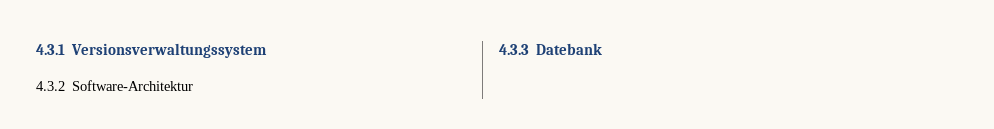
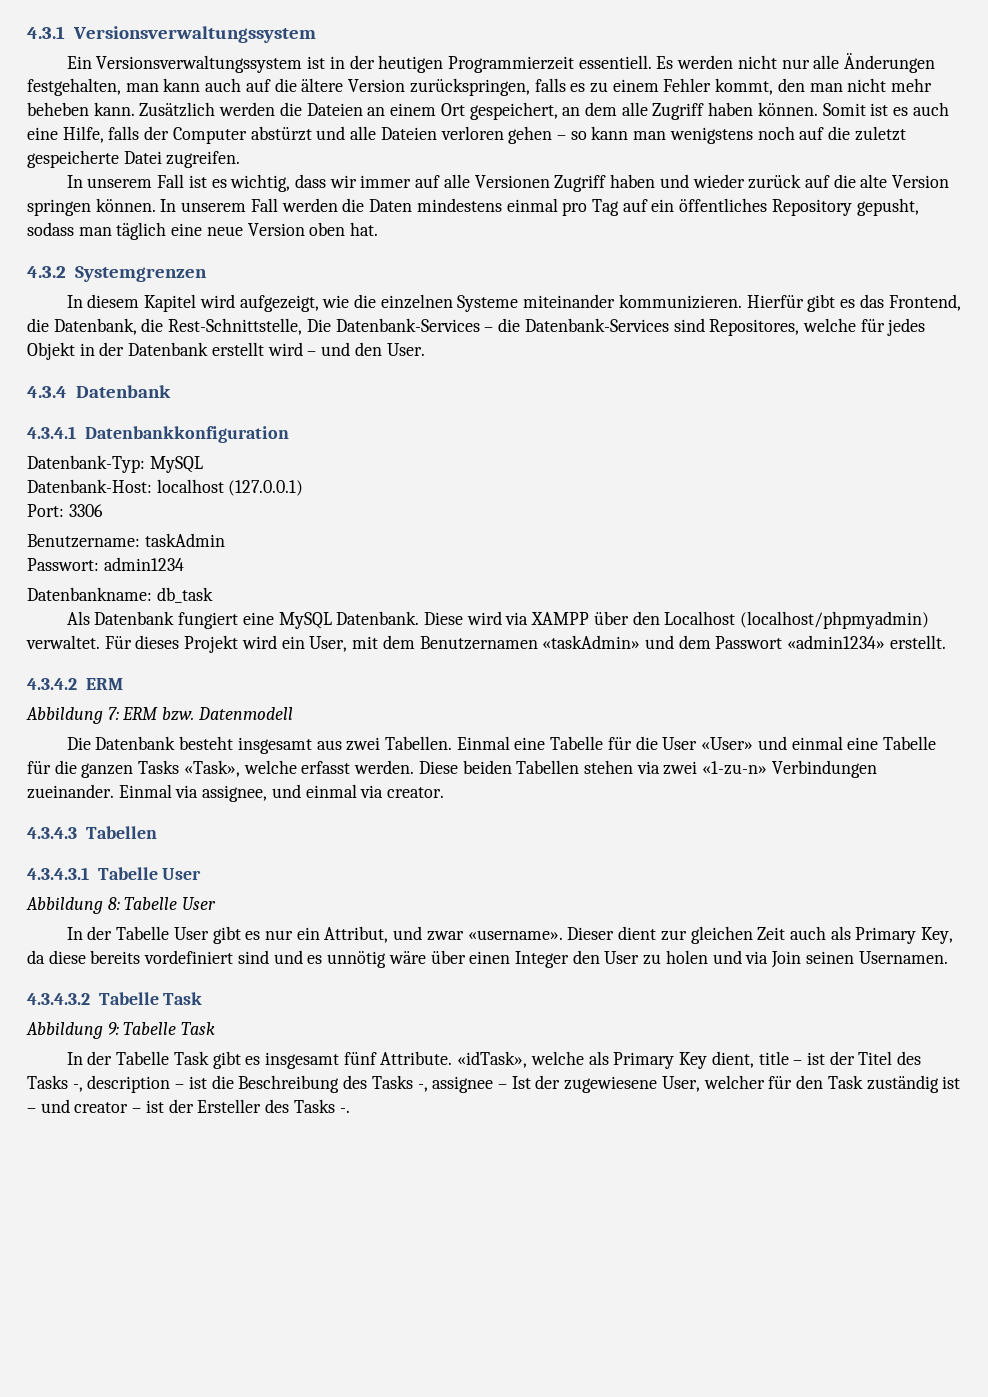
[36,80,194,91] [499,43,603,55] 4.3.2 Software-Architektur // 4.3.3 Datebank -> [66,53,936,73] [27,78,933,96] [27,102,949,120] [27,126,906,144] [27,150,241,168] [66,174,950,192] [27,198,919,216] [27,222,379,240] [27,266,207,282] [66,294,961,312] [27,318,926,336] [27,342,425,360] [27,385,171,398] [27,426,289,443] [27,455,203,473] [27,479,304,496] [27,504,103,517] [27,533,225,548] [27,557,184,571] [27,587,213,603] [66,611,930,629] [26,635,946,653] [27,678,123,690] [26,707,293,724] [66,736,936,754] [27,760,877,778] [27,784,445,802] [27,826,157,839] [27,867,202,880] [26,897,217,914] [66,926,954,944] [27,950,948,968] [27,992,203,1005] [26,1022,216,1039] [66,1051,922,1069] [27,1075,961,1093] [27,1099,350,1113] Ein Versionsverwaltungssystem ist in der heutigen Programmierzeit essentiell. Es werden nicht nur alle Änderungen festgehalten, man kann auch auf die ältere Version zurückspringen, falls es zu einem Fehler kommt, den man nicht mehr beheben kann. Zusätzlich werden die Dateien an einem Ort gespeichert, an dem alle Zugriff haben können. Somit ist es auch eine Hilfe, falls der Computer abstürzt und alle Dateien verloren gehen – so kann man wenigstens noch auf die zuletzt gespeicherte Datei zugreifen. // In unserem Fall ist es wichtig, dass wir immer auf alle Versionen Zugriff haben und wieder zurück auf die alte Version springen können. In unserem Fall werden die Daten mindestens einmal pro Tag auf ein öffentliches Repository gepusht, sodass man täglich eine neue Version oben hat. // 4.3.2 Systemgrenzen // In diesem Kapitel wird aufgezeigt, wie die einzelnen Systeme miteinander kommunizieren. Hierfür gibt es das Frontend, die Datenbank, die Rest-Schnittstelle, Die Datenbank-Services – die Datenbank-Services sind Repositores, welche für jedes Objekt in der Datenbank erstellt wird – und den User. // 4.3.4 Datenbank // 4.3.4.1 Datenbankkonfiguration // Datenbank-Typ: MySQL // Datenbank-Host: localhost (127.0.0.1) // Port: 3306 // Benutzername: taskAdmin // Passwort: admin1234 // Datenbankname: db_task // Als Datenbank fungiert eine MySQL Datenbank. Diese wird via XAMPP über den Localhost (localhost/phpmyadmin) verwaltet. Für dieses Projekt wird ein User, mit dem Benutzernamen «taskAdmin» und dem Passwort «admin1234» erstellt. // 4.3.4.2 ERM // Abbildung 7: ERM bzw. Datenmodell // Die Datenbank besteht insgesamt aus zwei Tabellen. Einmal eine Tabelle für die User «User» und einmal eine Tabelle für die ganzen Tasks «Task», welche erfasst werden. Diese beiden Tabellen stehen via zwei «1-zu-n» Verbindungen zueinander. Einmal via assignee, und einmal via creator. // 4.3.4.3 Tabellen // 4.3.4.3.1 Tabelle User // Abbildung 8: Tabelle User // In der Tabelle User gibt es nur ein Attribut, und zwar «username». Dieser dient zur gleichen Zeit auch als Primary Key, da diese bereits vordefiniert sind und es unnötig wäre über einen Integer den User zu holen und via Join seinen Usernamen. // 4.3.4.3.2 Tabelle Task // Abbildung 9: Tabelle Task // In der Tabelle Task gibt es insgesamt fünf Attribute. «idTask», welche als Primary Key dient, title – ist der Titel des Tasks -, description – ist die Beschreibung des Tasks -, assignee – Ist der zugewiesene User, welcher für den Task zuständig ist – und creator – ist der Ersteller des Tasks -.

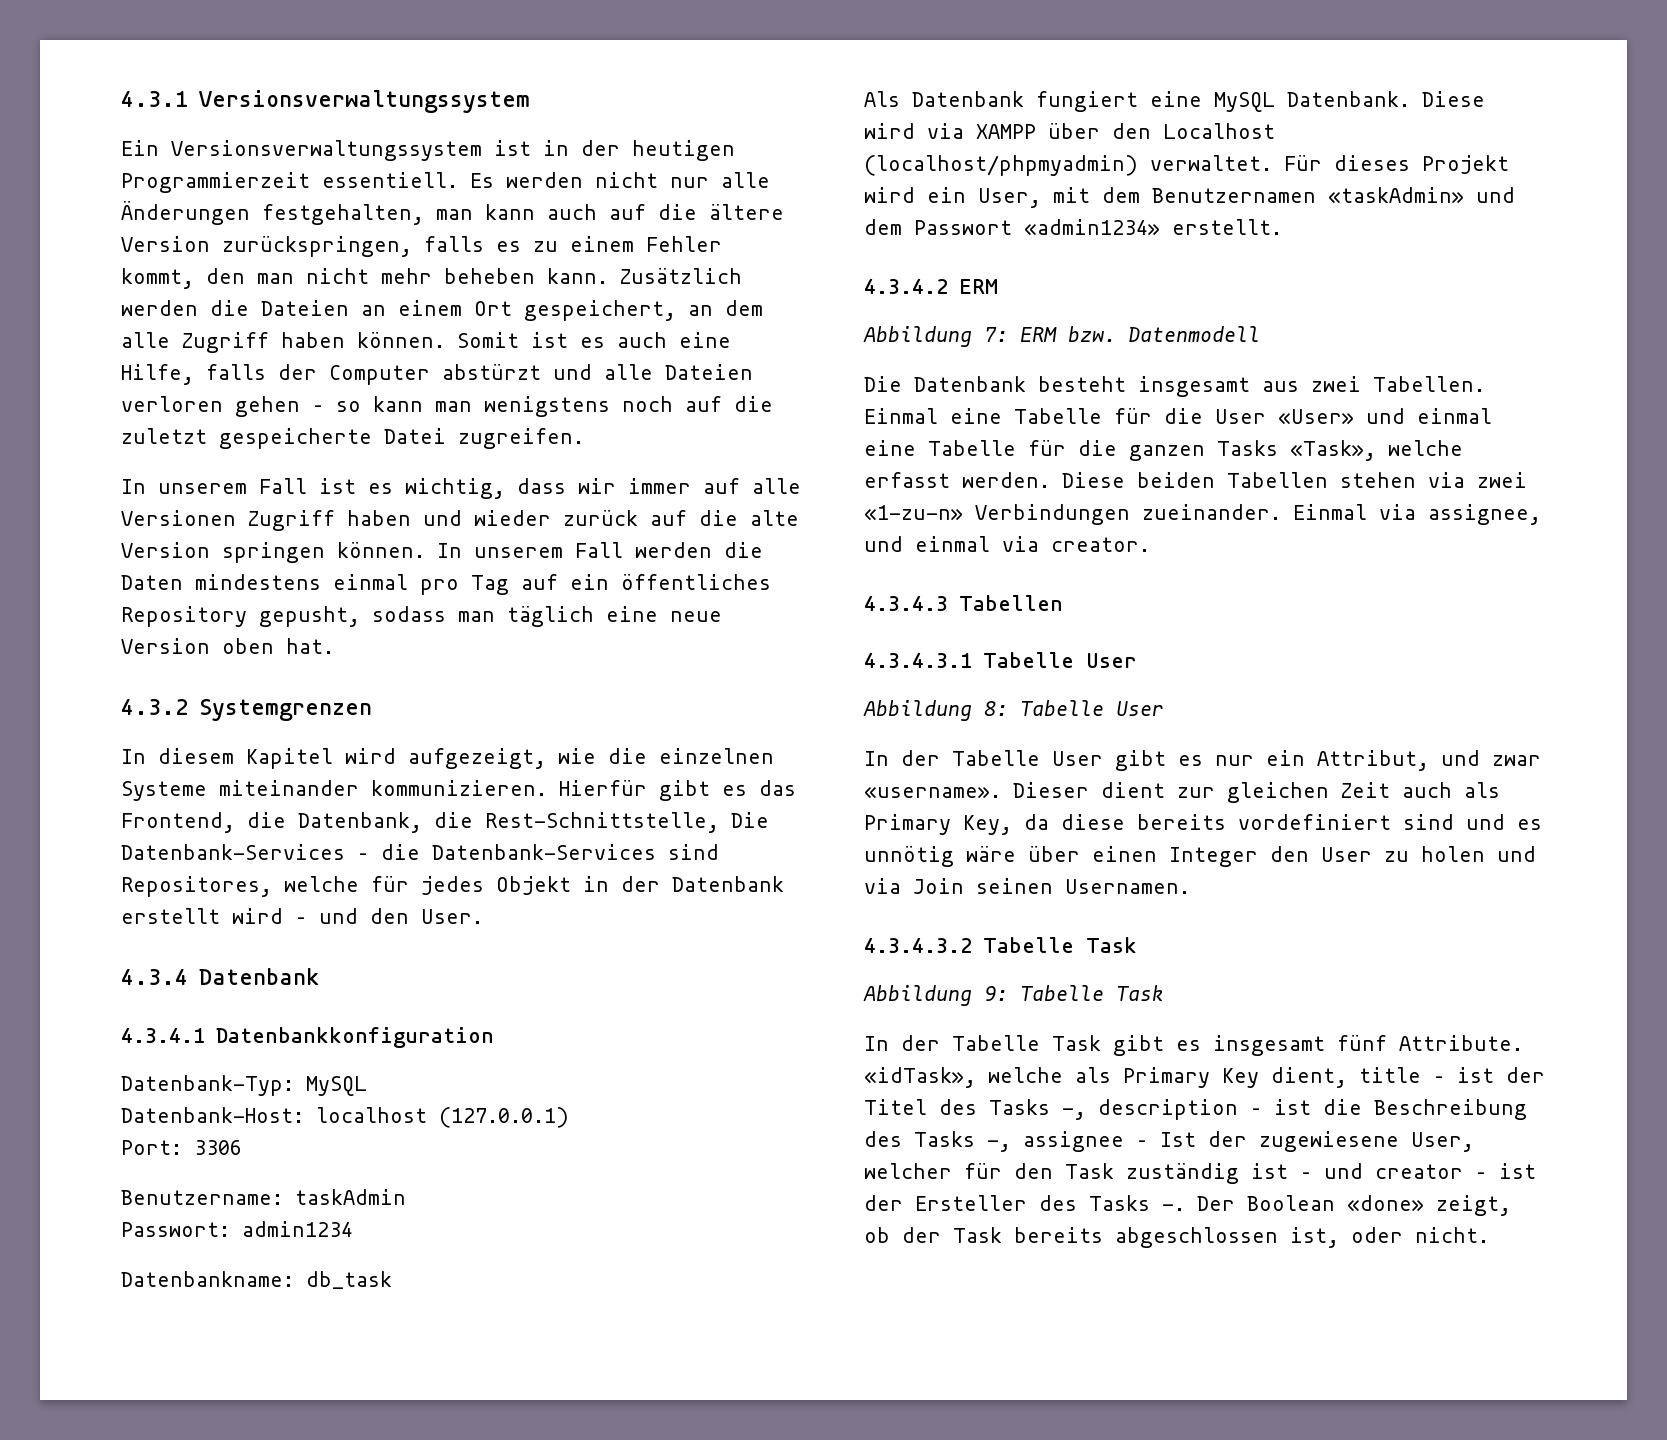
(350, 1110) none -> [1197,1195,1511,1216] [864,1227,1489,1248] Der Boolean «done» zeigt, ob der Task bereits abgeschlossen ist, oder nicht.

